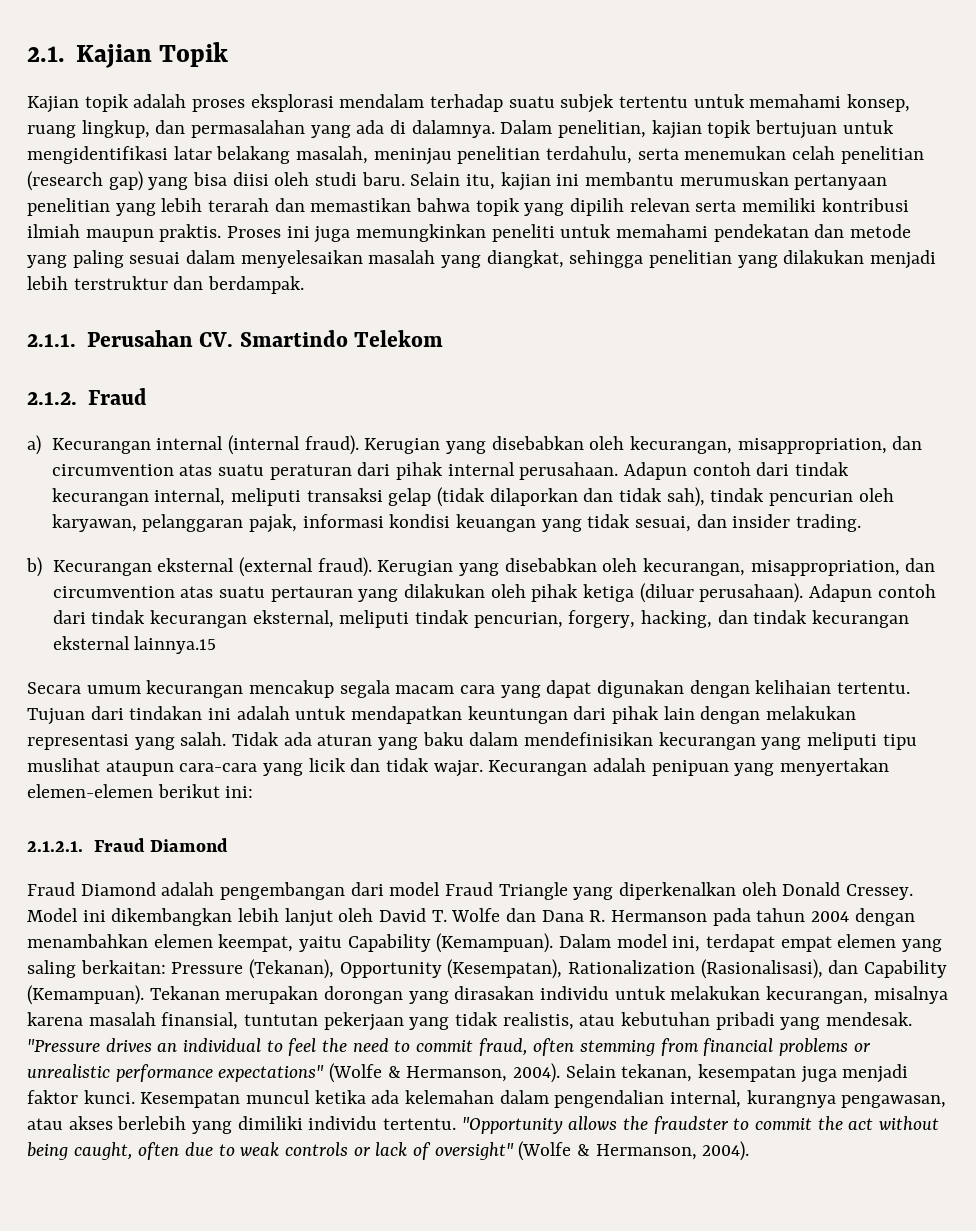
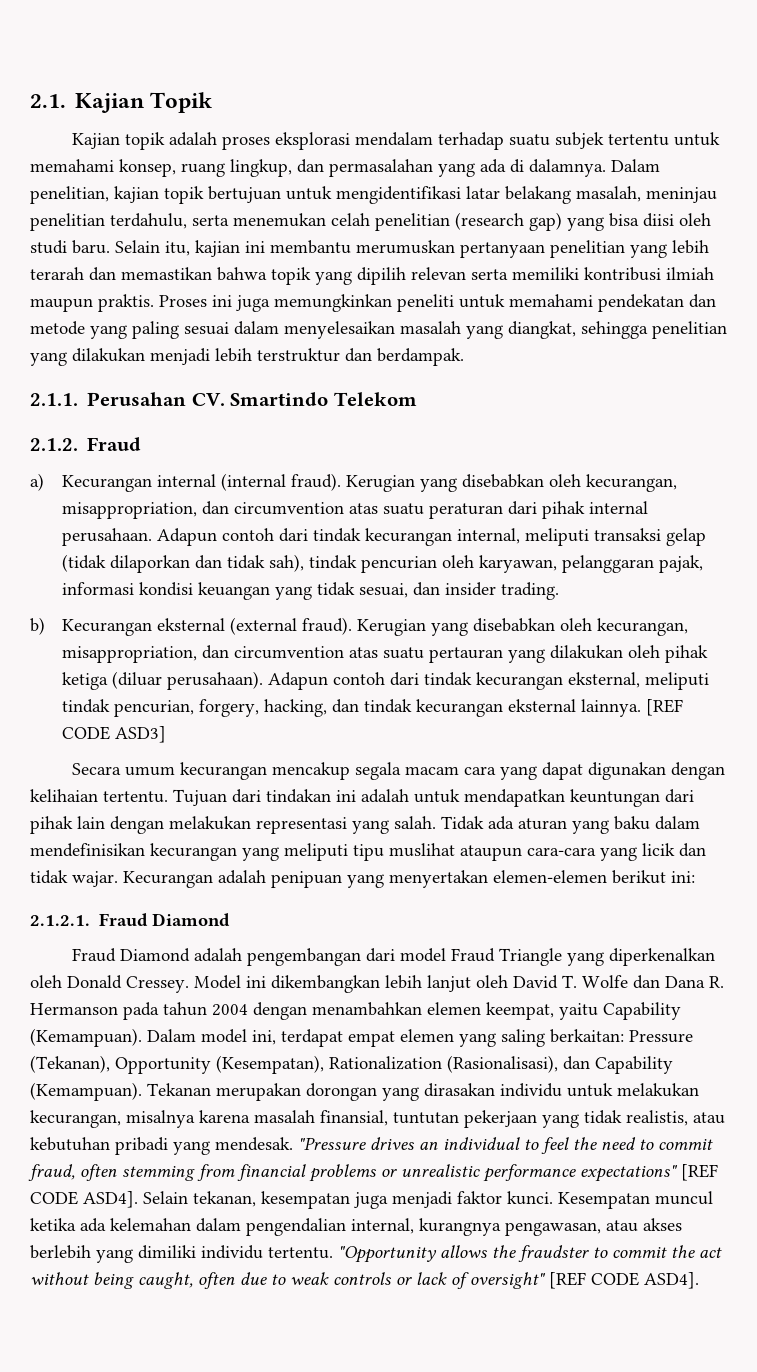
[134,636,217,654] lainnya.15 -> [581,699,684,717] [62,726,167,743] lainnya. [REF CODE ASD3]
[329,1063,561,1083] (Wolfe & Hermanson, 2004). -> [681,1164,718,1181] [30,1191,138,1208] [REF CODE ASD4].
[518,1141,750,1161] (Wolfe & Hermanson, 2004). -> [549,1272,699,1289] [REF CODE ASD4].

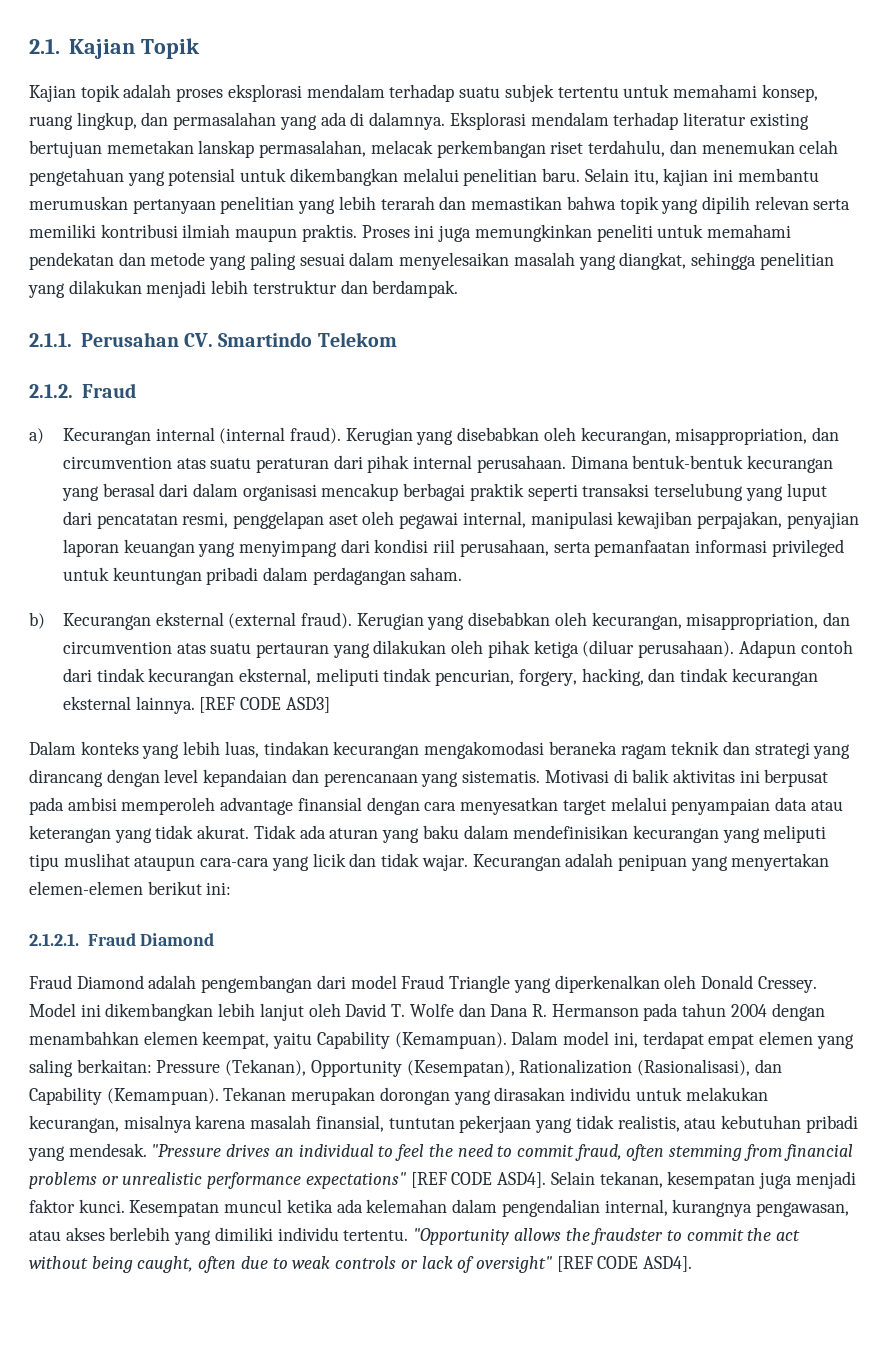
[611,159,660,172] [30,186,717,204] [30,212,711,231] [30,240,67,254] Dalam penelitian, kajian topik bertujuan untuk mengidentifikasi latar belakang masalah, meninjau penelitian terdahulu, serta menemukan celah penelitian (research gap) yang bisa diisi oleh studi -> [449,112,809,130] [29,140,839,158] [29,168,538,186] Eksplorasi mendalam terhadap literatur existing bertujuan memetakan lanskap permasalahan, melacak perkembangan riset terdahulu, dan menemukan celah pengetahuan yang potensial untuk dikembangkan melalui penelitian
[157,528,707,546] [62,554,704,573] [62,582,560,600] Adapun contoh dari tindak kecurangan internal, meliputi transaksi gelap (tidak dilaporkan dan tidak sah), tindak pencurian oleh karyawan, pelanggaran pajak, informasi kondisi keuangan yang tidak sesuai, dan insider trading. -> [570,455,834,473] [61,483,827,501] [62,511,859,529] [62,539,844,557] [62,567,463,585] Dimana bentuk-bentuk kecurangan yang berasal dari dalam organisasi mencakup berbagai praktik seperti transaksi terselubung yang luput dari pencatatan resmi, penggelapan aset oleh pegawai internal, manipulasi kewajiban perpajakan, penyajian laporan keuangan yang menyimpang dari kondisi riil perusahaan, serta pemanfaatan informasi privileged untuk keuntungan pribadi dalam perdagangan saham.
[72,762,726,780] [30,789,694,807] [30,816,436,834] Secara umum kecurangan mencakup segala macam cara yang dapat digunakan dengan kelihaian tertentu. Tujuan dari tindakan ini adalah untuk mendapatkan keuntungan dari pihak lain dengan melakukan representasi yang salah. -> [29,741,851,759] [29,769,829,787] [29,797,843,815] [29,825,250,843] Dalam konteks yang lebih luas, tindakan kecurangan mengakomodasi beraneka ragam teknik dan strategi yang dirancang dengan level kepandaian dan perencanaan yang sistematis. Motivasi di balik aktivitas ini berpusat pada ambisi memperoleh advantage finansial dengan cara menyesatkan target melalui penyampaian data atau keterangan yang tidak akurat.

